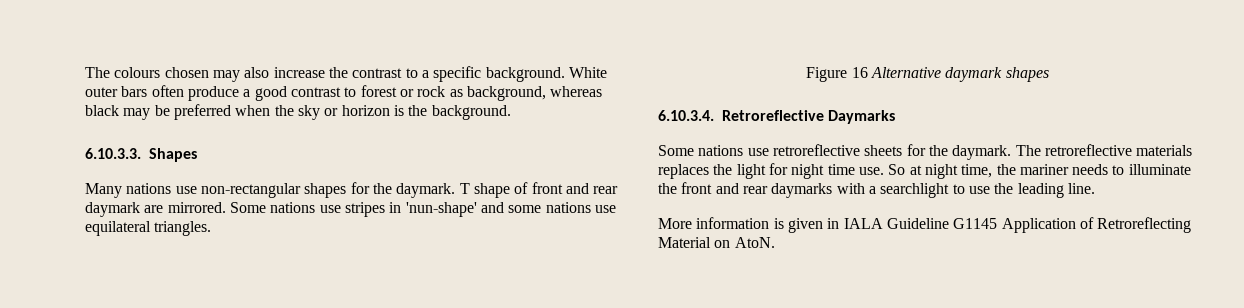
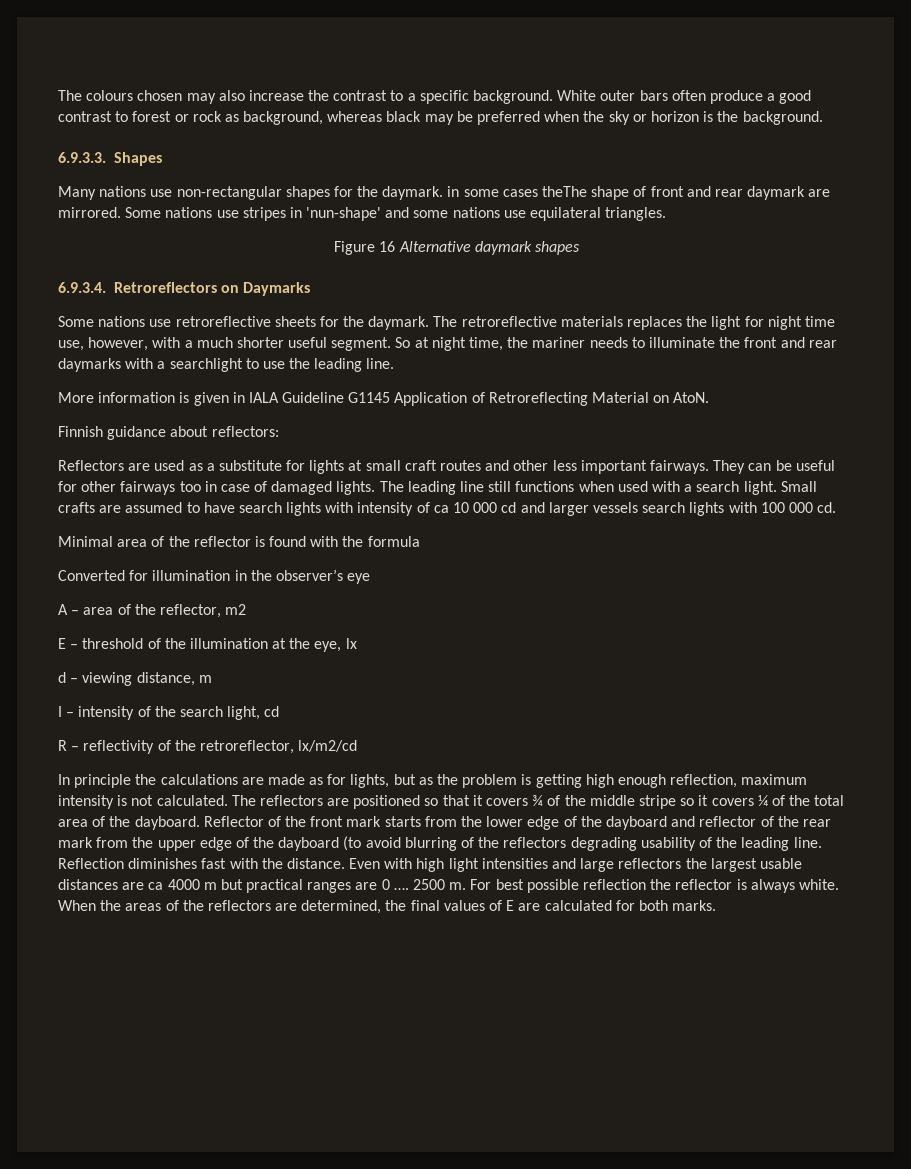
[85,148,141,159] 6.10.3.3. -> [58,152,106,163] 6.9.3.3.
[459,183,470,194] T -> [447,186,588,197] in some cases theThe
[658,110,824,121] 6.10.3.4. Retroreflective -> [58,282,239,293] 6.9.3.4. Retroreflectors on
[858,167,884,175] use. -> [58,337,392,351] use, however, with a much shorter useful segment.
(775, 242) none -> [58,426,279,440] [58,460,835,474] [58,481,817,495] [58,502,837,516] [58,536,420,547] [58,569,371,584] [58,604,247,618] [58,638,357,652] [58,672,212,686] [58,706,280,720] [58,740,358,754] [58,774,808,788] [58,795,845,809] [58,816,831,830] [58,836,822,851] [58,858,802,872] [58,879,839,893] [58,900,717,914] // Finnish guidance about reflectors: // Reflectors are used as a substitute for lights at small craft routes and other less important fairways. They can be useful for other fairways too in case of damaged lights. The leading line still functions when used with a search light. Small crafts are assumed to have search lights with intensity of ca 10 000 cd and larger vessels search lights with 100 000 cd. // Minimal area of the reflector is found with the formula // Converted for illumination in the observer’s eye // A – area of the reflector, m2 // E – threshold of the illumination at the eye, lx // d – viewing distance, m // I – intensity of the search light, cd // R – reflectivity of the retroreflector, lx/m2/cd // In principle the calculations are made as for lights, but as the problem is getting high enough reflection, maximum intensity is not calculated. The reflectors are positioned so that it covers ¾ of the middle stripe so it covers ¼ of the total area of the dayboard. Reflector of the front mark starts from the lower edge of the dayboard and reflector of the rear mark from the upper edge of the dayboard (to avoid blurring of the reflectors degrading usability of the leading line. Reflection diminishes fast with the distance. Even with high light intensities and large reflectors the largest usable distances are ca 4000 m but practical ranges are 0 …. 2500 m. For best possible reflection the reflector is always white. When the areas of the reflectors are determined, the final values of E are calculated for both marks.

